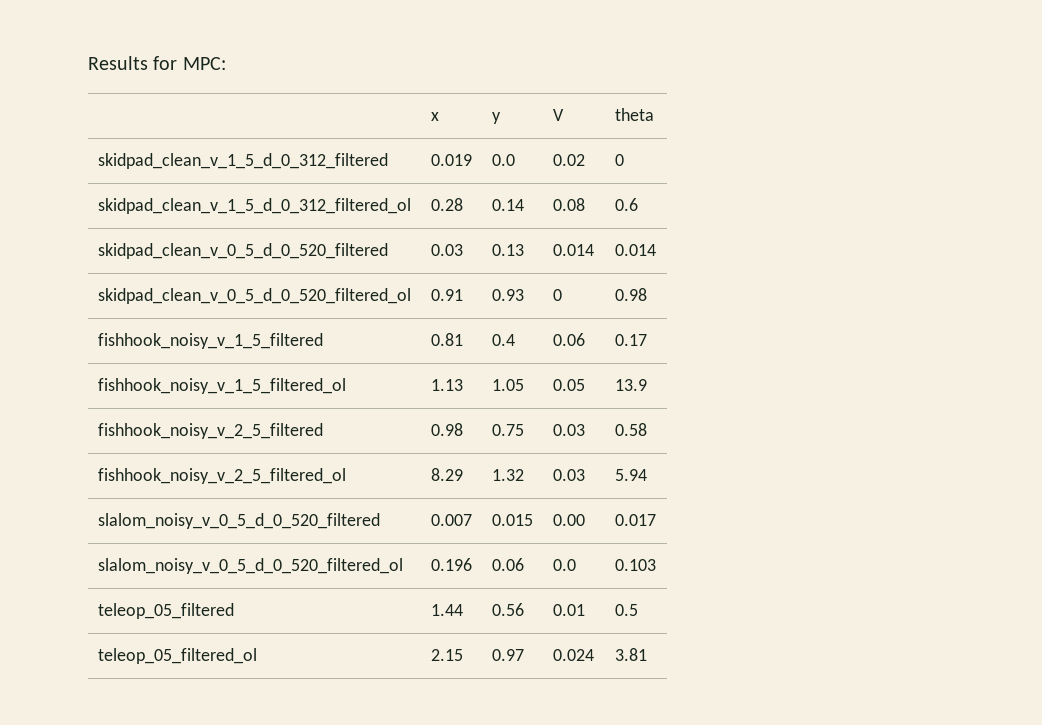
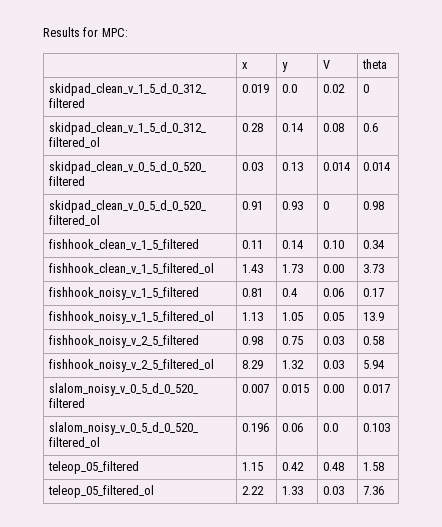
(647, 294) none -> [49,239,200,250] [242,240,264,249] [282,240,304,249] [323,240,345,249] [363,240,385,249] [49,263,215,274] [242,264,264,273] [282,264,304,273] [323,264,345,273] [363,264,385,273] // fishhook_clean_v_1_5_filtered | 0.11 | 0.14 | 0.10 | 0.34 // fishhook_clean_v_1_5_filtered_ol | 1.43 | 1.73 | 0.00 | 3.73
[430,604,463,616] [491,603,524,616] [552,604,585,616] [614,604,638,616] [97,648,257,664] [430,649,463,661] [491,649,524,661] [552,649,594,661] [614,648,647,661] 1.44 | 0.56 | 0.01 | 0.5 // teleop_05_filtered_ol | 2.15 | 0.97 | 0.024 | 3.81 -> [242,462,264,471] [282,462,305,471] [323,462,345,471] [363,462,385,471] [48,485,155,498] [242,486,265,495] [282,486,304,495] [323,486,345,495] [363,486,385,495] 1.15 | 0.42 | 0.48 | 1.58 // teleop_05_filtered_ol | 2.22 | 1.33 | 0.03 | 7.36

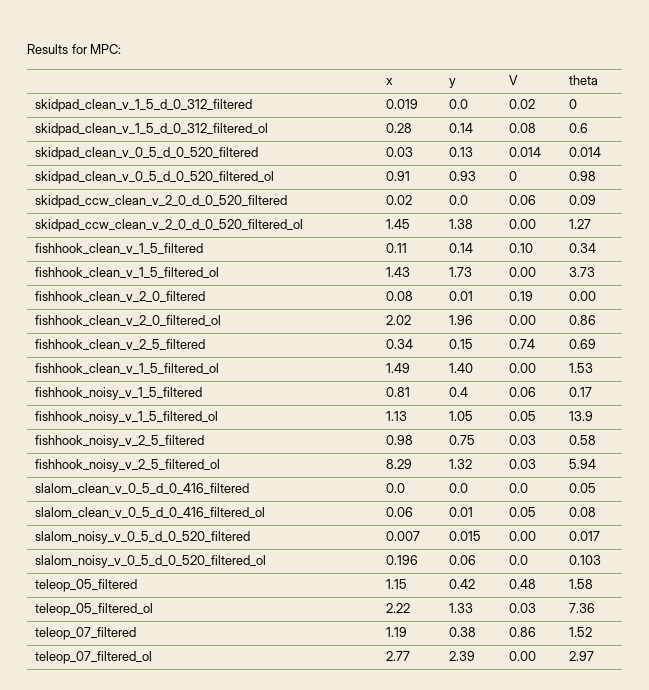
(385, 205) none -> [34,195,287,208] [385,195,412,205] [448,195,468,205] [508,195,536,205] [568,195,596,205] [34,219,303,232] [385,219,410,229] [448,219,473,229] [508,219,536,229] [568,219,591,229] // skidpad_ccw_clean_v_2_0_d_0_520_filtered | 0.02 | 0.0 | 0.06 | 0.09 // skidpad_ccw_clean_v_2_0_d_0_520_filtered_ol | 1.45 | 1.38 | 0.00 | 1.27
(385, 268) none -> [34,291,205,303] [385,291,413,301] [448,291,473,301] [508,291,533,301] [568,291,596,301] [34,315,221,327] [385,315,411,325] [448,315,473,325] [508,315,536,325] [568,315,596,325] [34,339,205,351] [385,339,413,349] [448,339,473,349] [508,339,535,349] [568,339,596,349] [34,363,219,375] [385,363,410,373] [448,363,473,373] [508,363,536,373] [568,363,593,373] // fishhook_clean_v_2_0_filtered | 0.08 | 0.01 | 0.19 | 0.00 // fishhook_clean_v_2_0_filtered_ol | 2.02 | 1.96 | 0.00 | 0.86 // fishhook_clean_v_2_5_filtered | 0.34 | 0.15 | 0.74 | 0.69 // fishhook_clean_v_1_5_filtered_ol | 1.49 | 1.40 | 0.00 | 1.53
(385, 364) none -> [34,483,249,495] [385,483,405,493] [448,483,468,493] [508,483,528,493] [568,483,596,493] [34,507,265,519] [385,507,413,517] [448,507,473,517] [508,507,536,517] [568,507,596,517] // slalom_clean_v_0_5_d_0_416_filtered | 0.0 | 0.0 | 0.0 | 0.05 // slalom_clean_v_0_5_d_0_416_filtered_ol | 0.06 | 0.01 | 0.05 | 0.08
(385, 490) none -> [34,627,136,640] [385,627,407,637] [448,627,476,637] [508,627,536,637] [568,627,592,637] [34,651,152,664] [385,651,410,661] [448,651,475,661] [508,651,536,661] [568,651,594,661] // teleop_07_filtered | 1.19 | 0.38 | 0.86 | 1.52 // teleop_07_filtered_ol | 2.77 | 2.39 | 0.00 | 2.97

